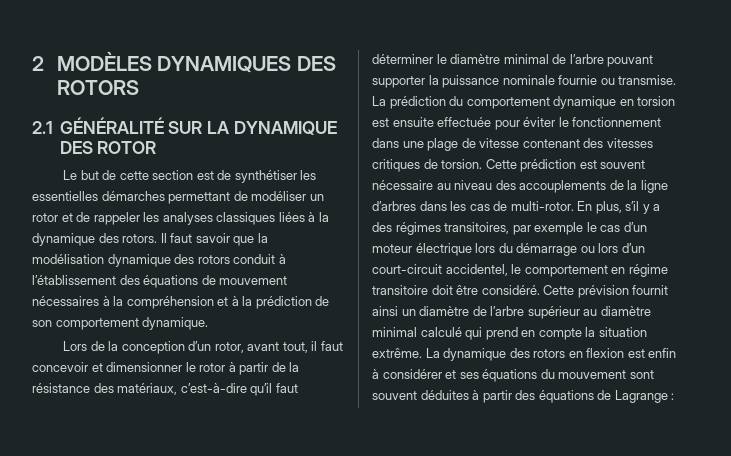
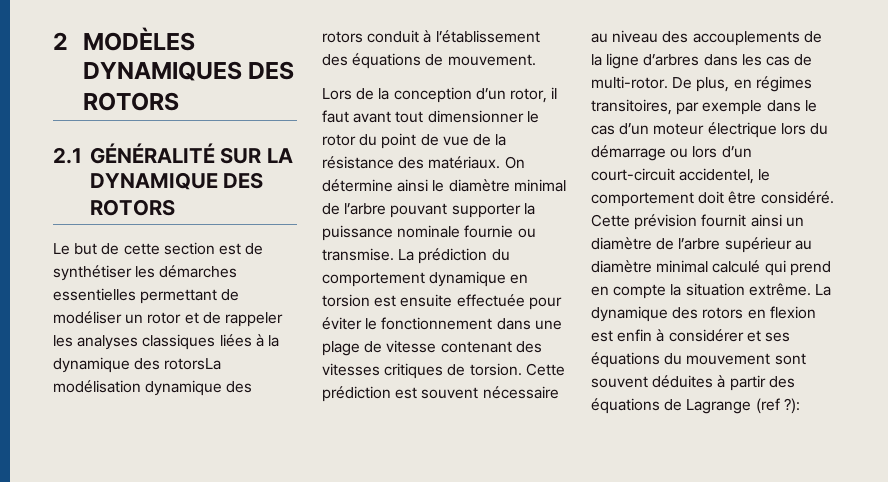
[97,141,157,154] ROTOR -> [89,199,175,216] ROTORS
[32,191,165,201] essentielles démarches -> [159,265,238,278] [53,288,136,301] démarches essentielles
[122,233,268,246] rotors. Il faut savoir que la -> [164,358,222,370] rotorsLa
[219,276,288,285] [32,296,330,309] [32,317,209,330] mouvement nécessaires à la compréhension et à la prédiction de son comportement dynamique. -> [447,54,536,66] mouvement.
[247,341,343,353] [32,362,300,375] [32,383,298,396] [372,54,433,64] avant tout, il faut concevoir et dimensionner le rotor à partir de la résistance des matériaux, c’est-à-dire qu’il faut déterminer -> [551,87,558,99] [322,110,539,123] [322,133,507,149] [322,156,525,169] [322,179,429,192] il faut avant tout dimensionner le rotor du point de vue de la résistance des matériaux. On détermine ainsi
[577,201,661,214] [372,222,392,232] En plus, s’il y a des -> [672,77,752,92] De plus, en
(584, 228) none -> [766,100,801,112] dans
[611,264,668,277] [372,285,428,295] en régime transitoire -> (694, 199) none
[671,393,675,400] : -> [755,398,800,414] (ref ?):

